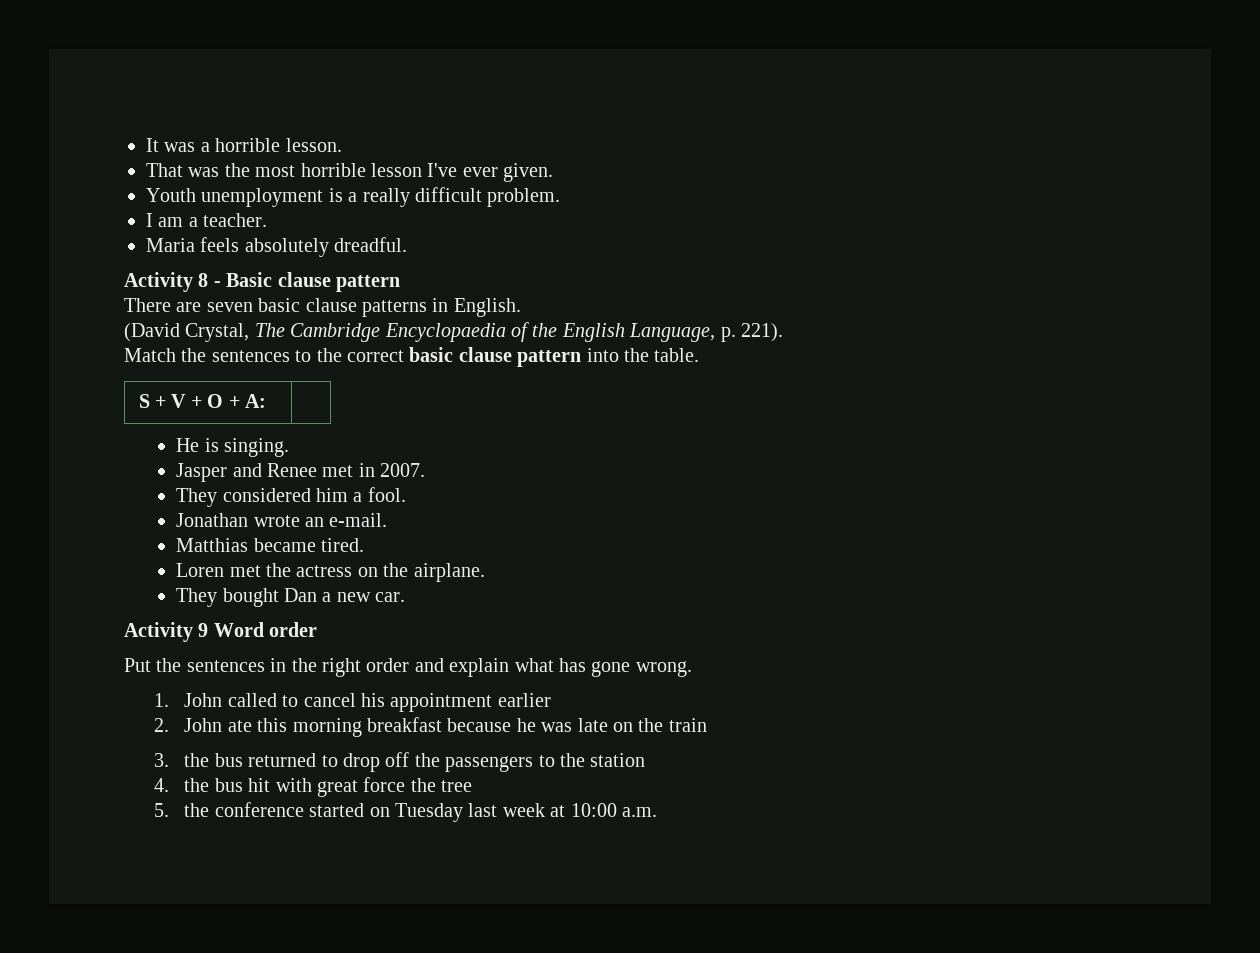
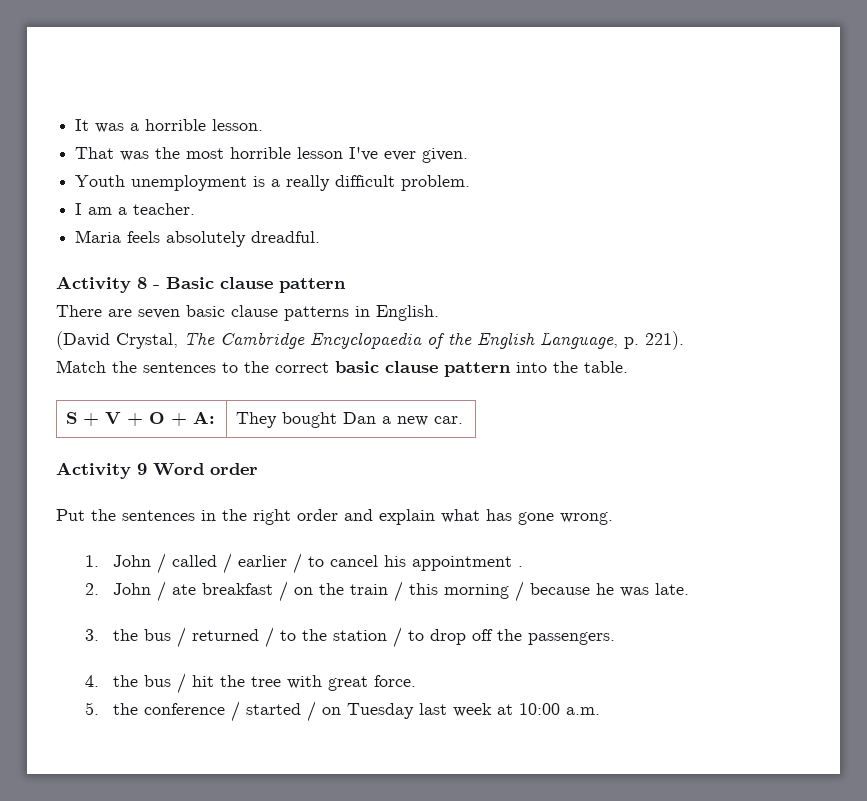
[176,438,289,457] [176,463,426,482] [176,487,406,507] [176,513,388,527] [176,538,364,552] [176,563,485,582] // He is singing. // Jasper and Renee met in 2007. // They considered him a fool. // Jonathan wrote an e-mail. // Matthias became tired. // Loren met the actress on the airplane. // -> (215, 417) none
[227,693,277,707] called -> [157,553,303,574] / called / earlier /
[497,693,551,707] earlier -> [518,566,524,567] .
[227,720,252,732] ate -> [157,581,404,602] / ate breakfast / on the train /
[366,717,442,732] breakfast -> [515,581,525,602] /
[577,718,707,732] late on the train -> [655,583,690,595] late.
[248,752,646,772] [154,777,473,797] returned to drop off the passengers to the station // 4. the bus hit with great force the tree -> [177,627,616,648] [84,673,417,694] / returned / to the station / to drop off the passengers. // 4. the bus / hit the tree with great force.
[309,803,365,817] started -> [231,701,317,722] / started /

